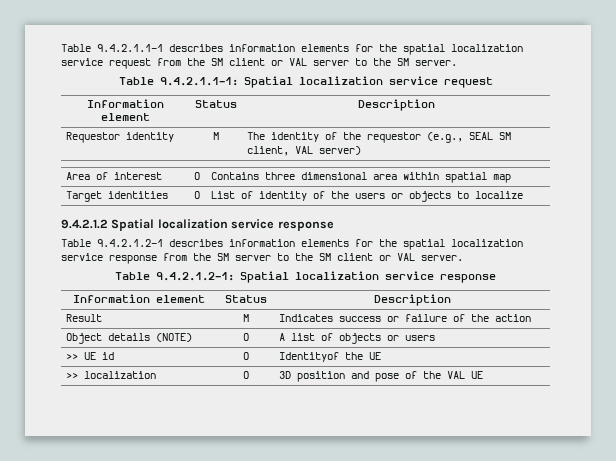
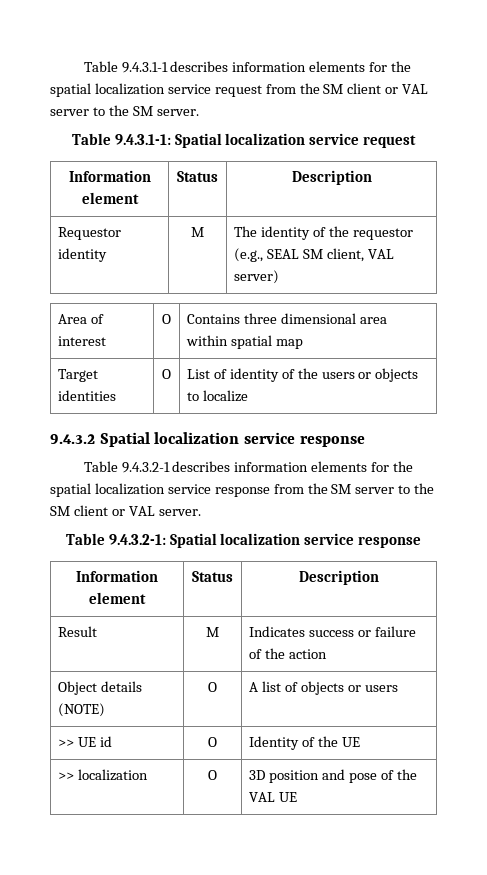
[61,44,163,52] Table 9.4.2.1.1-1 -> [83,61,168,73] Table 9.4.3.1-1
[159,77,238,86] 9.4.2.1.1-1: -> [114,134,171,145] 9.4.3.1-1:
[61,219,108,229] 9.4.2.1.2 -> [50,434,95,444] 9.4.3.2
[97,239,163,247] 9.4.2.1.2-1 -> [121,462,170,473] 9.4.3.2-1
[156,272,234,281] 9.4.2.1.2-1: -> [108,534,166,545] 9.4.3.2-1:
[279,352,340,362] Identityof -> [248,736,315,750] Identity of

